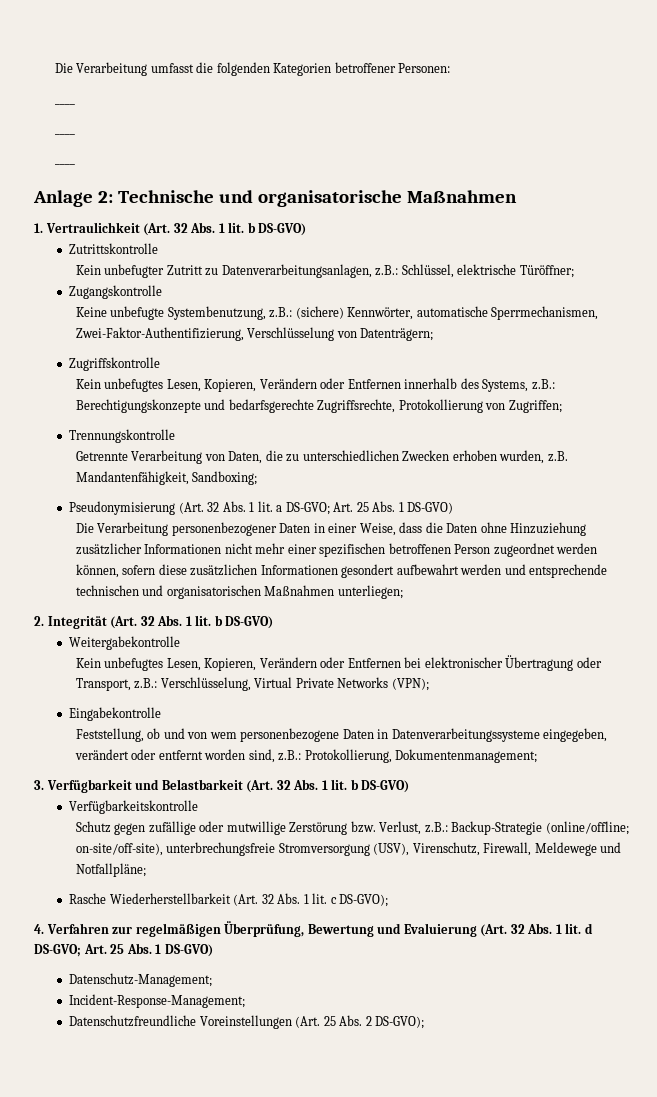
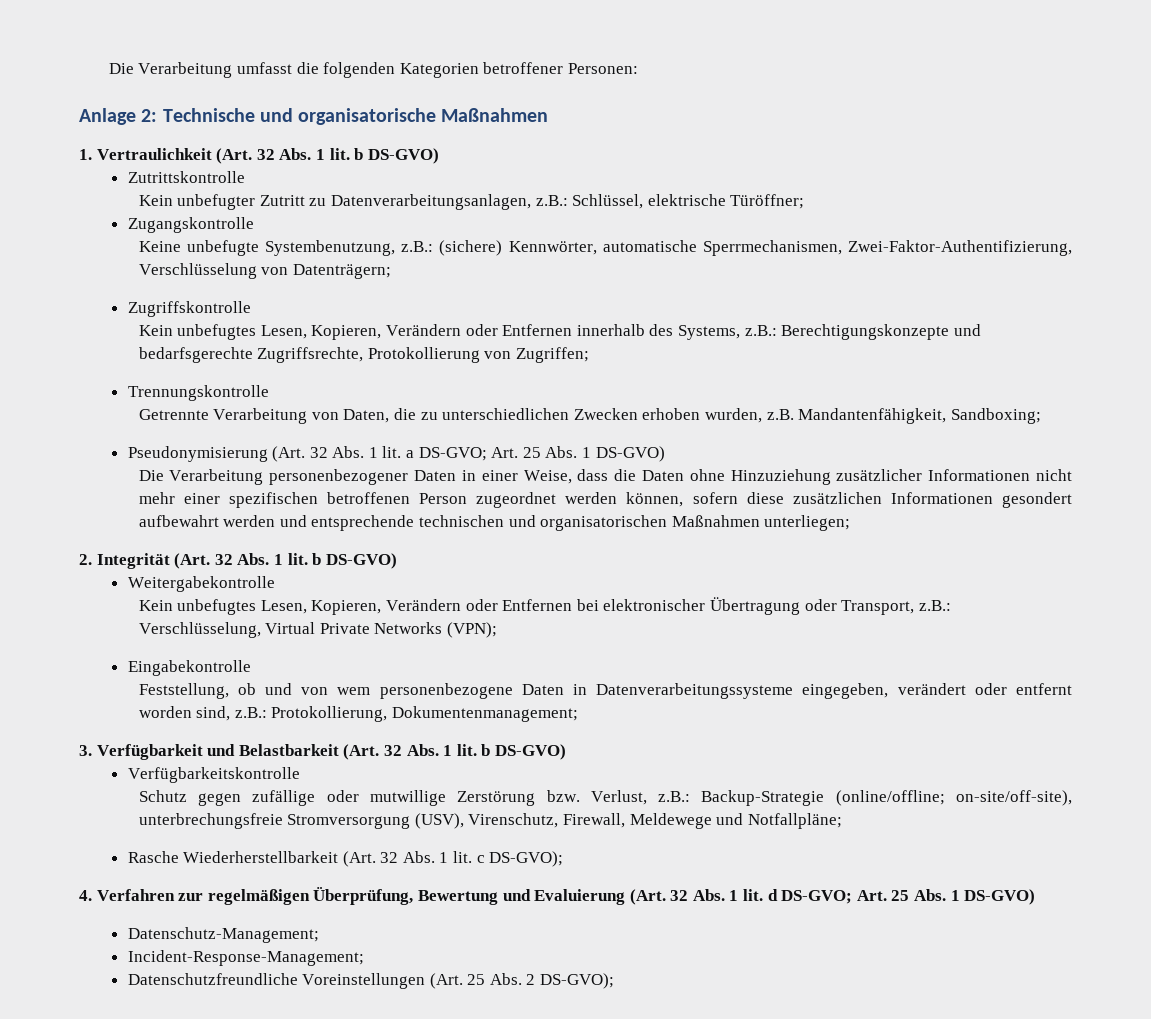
[54,103,75,105] [54,133,75,135] [54,163,75,165] // ____ // ____ // ____ -> (638, 68) none

